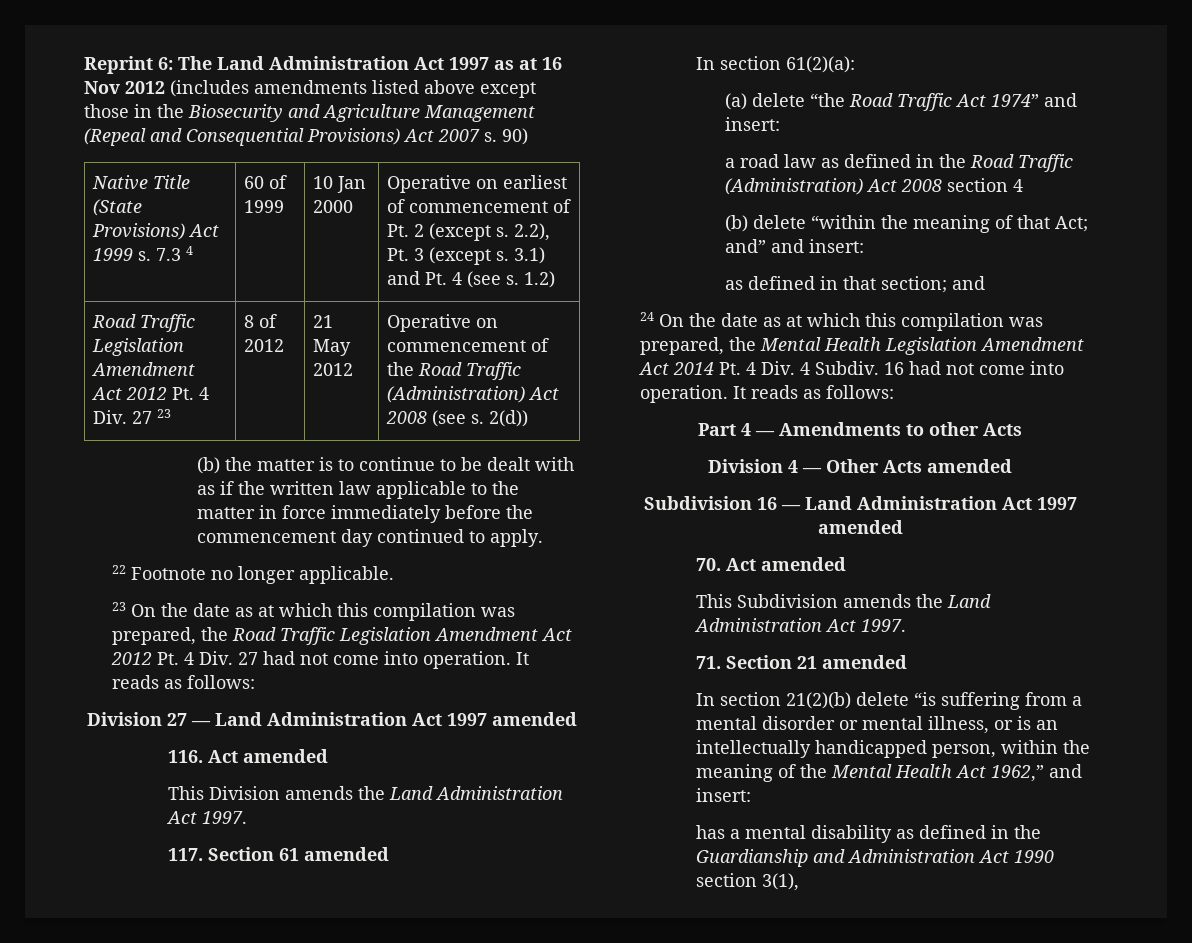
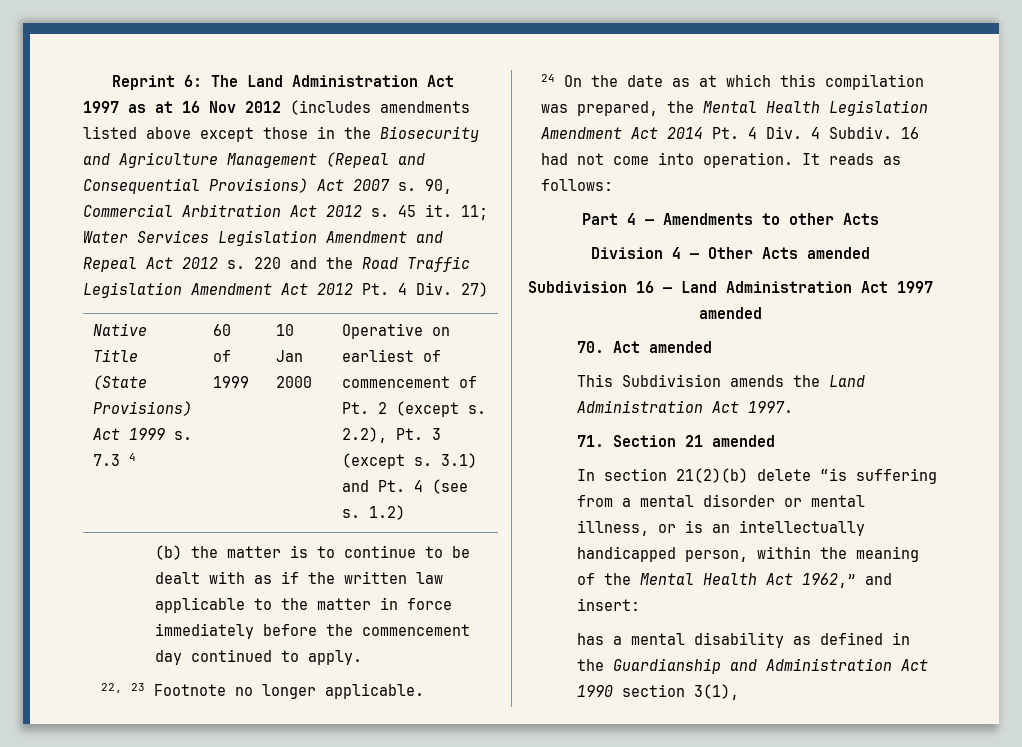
[502,128,528,145] 90) -> [425,179,452,194] [83,204,488,220] [83,230,443,246] [83,256,470,272] [83,282,488,298] 90, Commercial Arbitration Act 2012 s. 45 it. 11; Water Services Legislation Amendment and Repeal Act 2012 s. 220 and the Road Traffic Legislation Amendment Act 2012 Pt. 4 Div. 27)
[91,314,195,332] [91,338,184,356] [90,362,195,376] [90,387,209,400] [92,409,171,424] [243,314,277,328] [243,339,284,352] [312,315,333,328] [312,339,351,356] [312,363,353,376] [386,314,498,332] [386,338,549,352] [386,362,521,380] [386,386,559,403] [385,410,528,427] // Road Traffic Legislation Amendment Act 2012 Pt. 4 Div. 27 23 | 8 of 2012 | 21 May 2012 | Operative on commencement of the Road Traffic (Administration) Act 2008 (see s. 2(d)) -> (405, 512) none
[112,565,127,574] 22 -> [100,683,145,693] 22, 23
[112,602,516,621] [112,627,573,645] [111,651,530,669] [112,675,256,689] [87,712,577,726] [168,749,329,763] [168,786,564,800] [166,811,248,824] [168,847,390,861] [696,56,856,73] [724,93,1077,111] [724,117,780,131] [724,154,1073,172] [724,178,1023,195] [724,215,1088,233] [724,239,864,253] [724,276,985,293] // 23 On the date as at which this compilation was prepared, the Road Traffic Legislation Amendment Act 2012 Pt. 4 Div. 27 had not come into operation. It reads as follows: // Division 27 — Land Administration Act 1997 amended // 116. Act amended // This Division amends the Land Administration Act 1997. // 117. Section 61 amended // In section 61(2)(a): // (a) delete “the Road Traffic Act 1974” and insert: // a road law as defined in the Road Traffic (Administration) Act 2008 section 4 // (b) delete “within the meaning of that Act; and” and insert: // as defined in that section; and -> (424, 691) none

